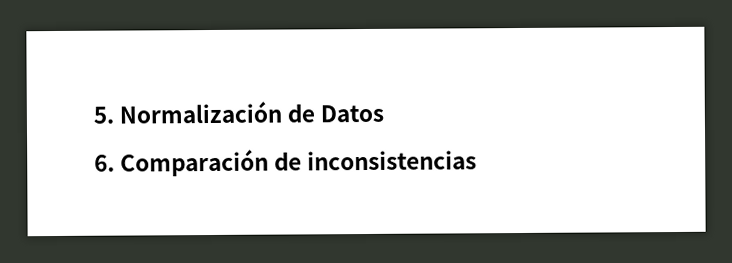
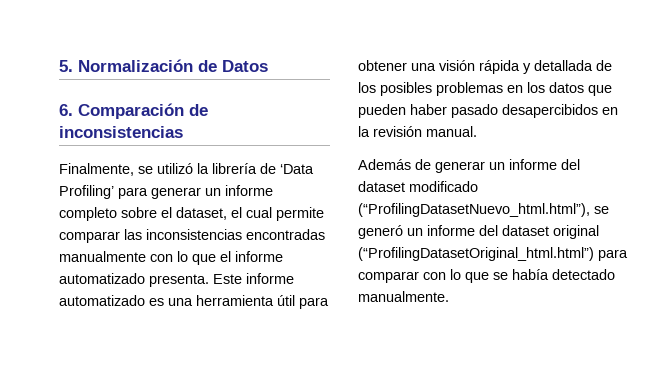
(478, 160) none -> [59,163,314,176] [59,185,273,199] [59,207,324,221] [59,229,325,243] [59,251,283,265] [59,273,294,287] [59,295,329,309] [358,60,612,74] [358,82,612,96] [358,104,618,118] [358,126,477,137] [358,159,580,173] [358,181,478,192] [358,203,609,217] [358,225,599,239] [358,247,628,261] [358,269,615,283] [358,291,449,302] // Finalmente, se utilizó la librería de ‘Data Profiling’ para generar un informe completo sobre el dataset, el cual permite comparar las inconsistencias encontradas manualmente con lo que el informe automatizado presenta. Este informe automatizado es una herramienta útil para obtener una visión rápida y detallada de los posibles problemas en los datos que pueden haber pasado desapercibidos en la revisión manual. // Además de generar un informe del dataset modificado (“ProfilingDatasetNuevo_html.html”), se generó un informe del dataset original (“ProfilingDatasetOriginal_html.html”) para comparar con lo que se había detectado manualmente.

